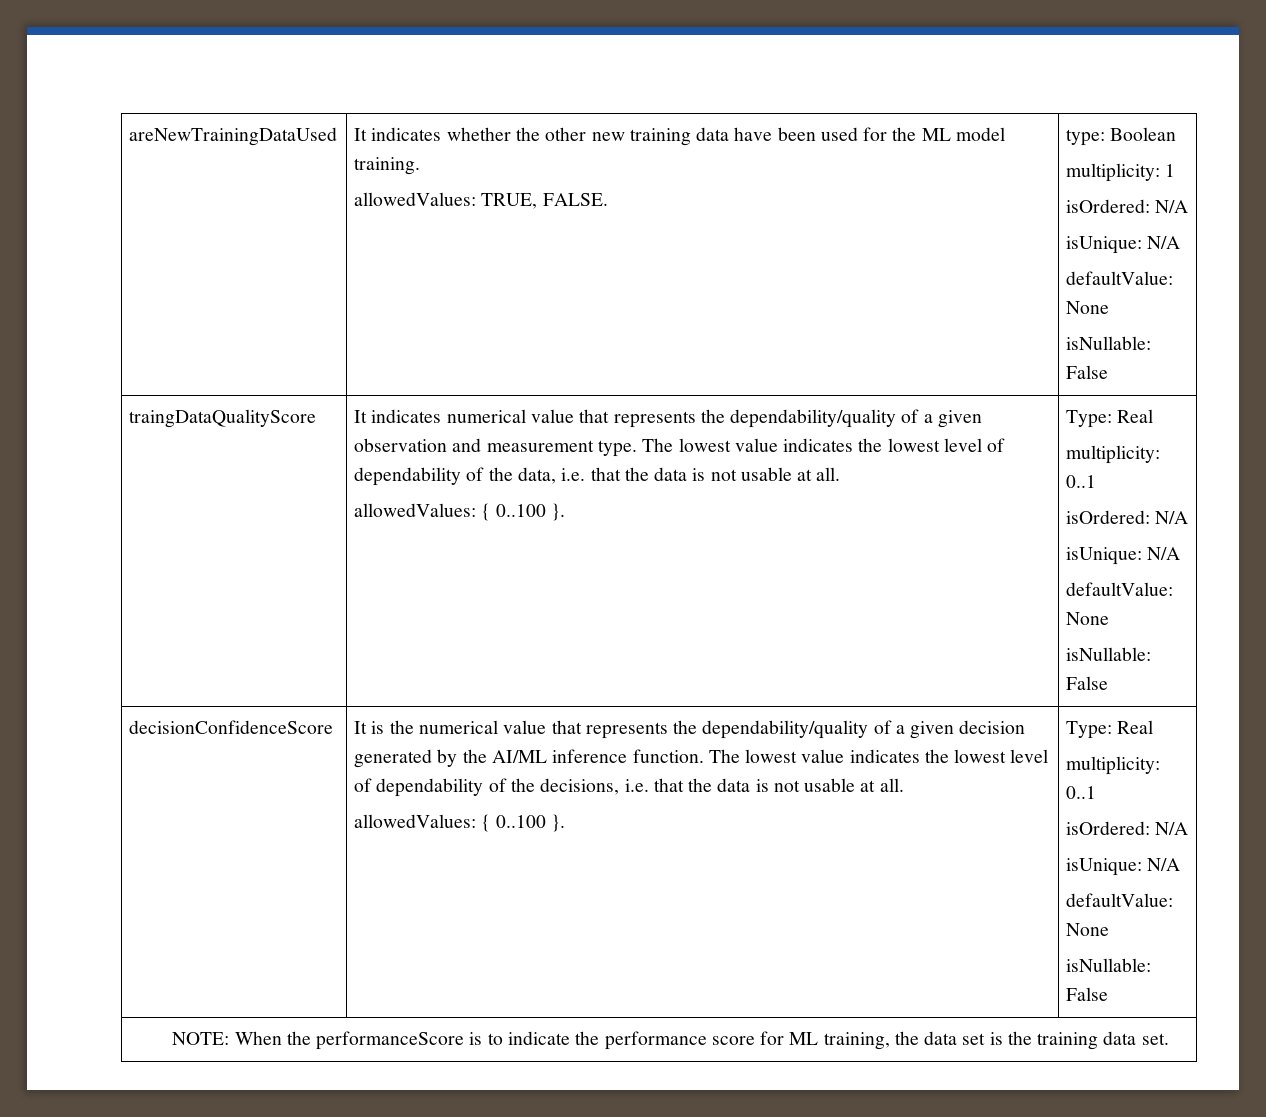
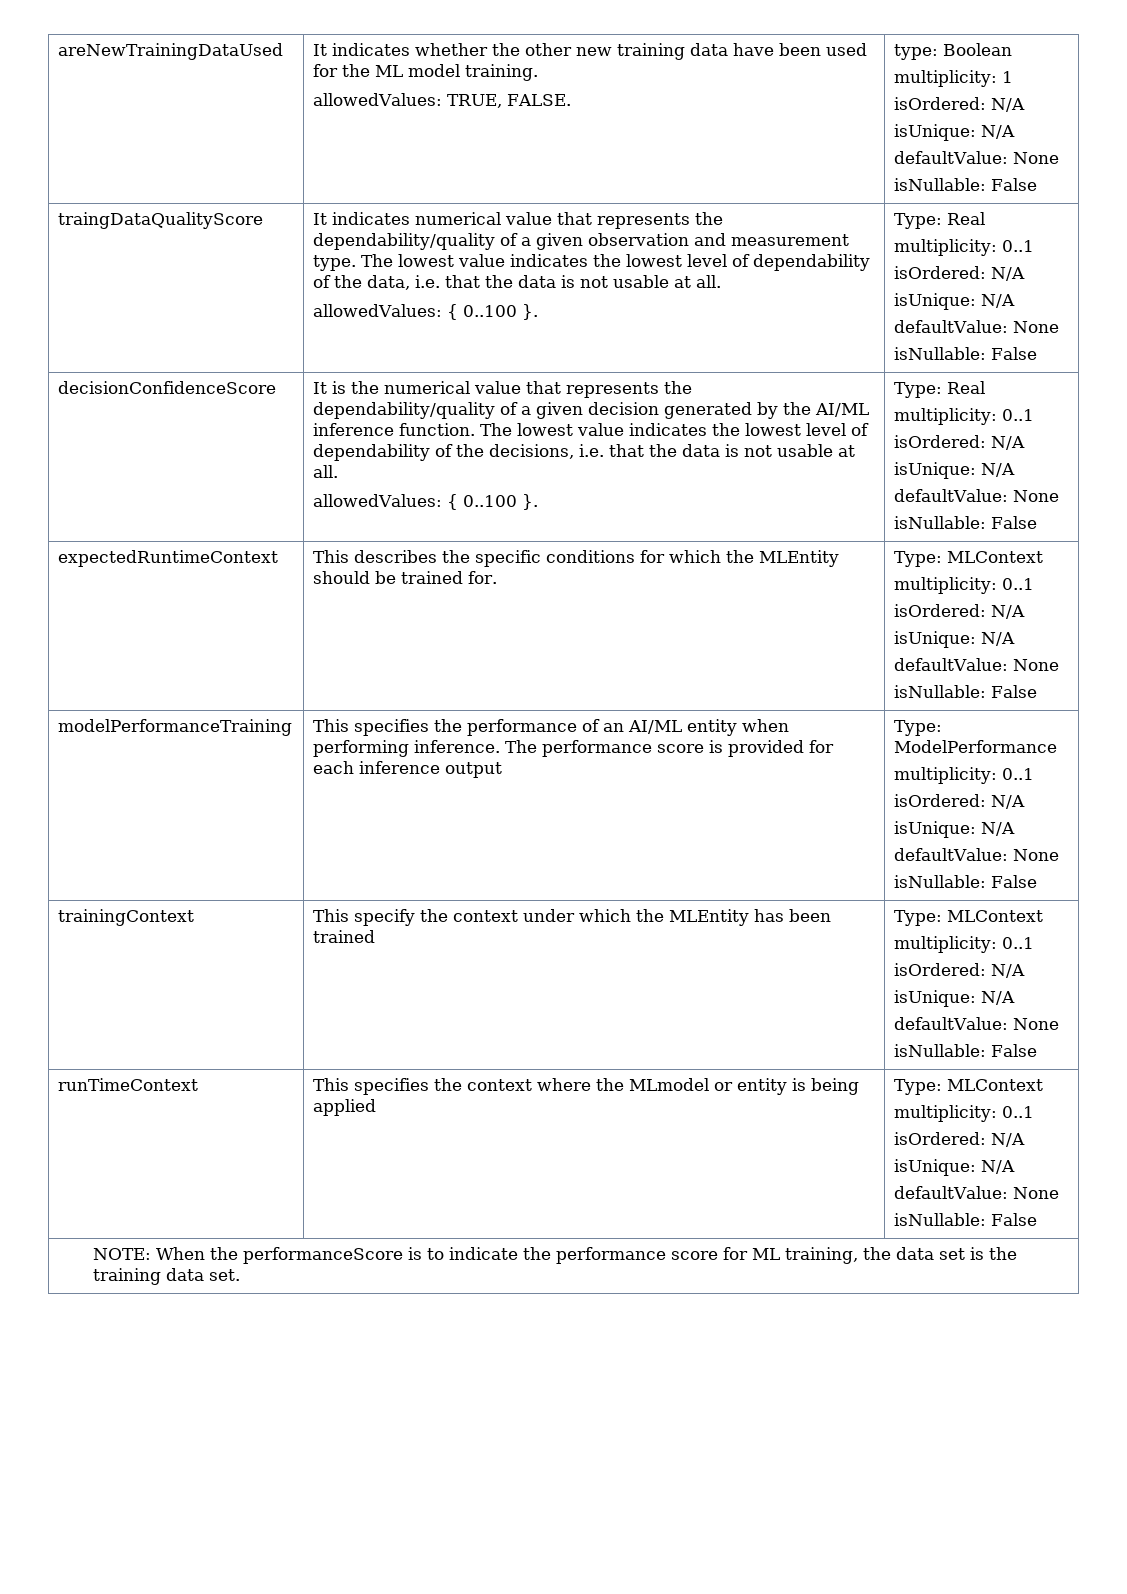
(1109, 994) none -> [58,550,279,567] [313,550,840,567] [313,571,498,584] [894,551,1044,567] [894,577,1035,594] [894,604,1026,619] [894,631,1016,648] [894,658,1060,671] [894,685,1038,698] [58,719,293,736] [313,719,790,736] [313,740,835,757] [313,761,503,778] [894,720,943,736] [894,740,1058,753] [894,767,1035,784] [894,794,1026,809] [894,821,1016,838] [894,848,1060,861] [894,875,1038,888] [58,909,195,926] [313,909,832,926] [313,930,376,943] [894,910,1044,926] [894,936,1035,953] [894,963,1026,978] [894,990,1016,1007] [894,1017,1060,1030] [894,1044,1038,1057] [58,1078,199,1091] [313,1078,860,1095] [313,1099,377,1116] [894,1079,1044,1095] [894,1105,1035,1122] [894,1132,1026,1147] [894,1159,1016,1176] [894,1186,1060,1199] [894,1213,1038,1226] // expectedRuntimeContext | This describes the specific conditions for which the MLEntity should be trained for. | Type: MLContext // multiplicity: 0..1 // isOrdered: N/A // isUnique: N/A // defaultValue: None // isNullable: False // modelPerformanceTraining | This specifies the performance of an AI/ML entity when performing inference. The performance score is provided for each inference output | Type: ModelPerformance // multiplicity: 0..1 // isOrdered: N/A // isUnique: N/A // defaultValue: None // isNullable: False // trainingContext | This specify the context under which the MLEntity has been trained | Type: MLContext // multiplicity: 0..1 // isOrdered: N/A // isUnique: N/A // defaultValue: None // isNullable: False // runTimeContext | This specifies the context where the MLmodel or entity is being applied | Type: MLContext // multiplicity: 0..1 // isOrdered: N/A // isUnique: N/A // defaultValue: None // isNullable: False

